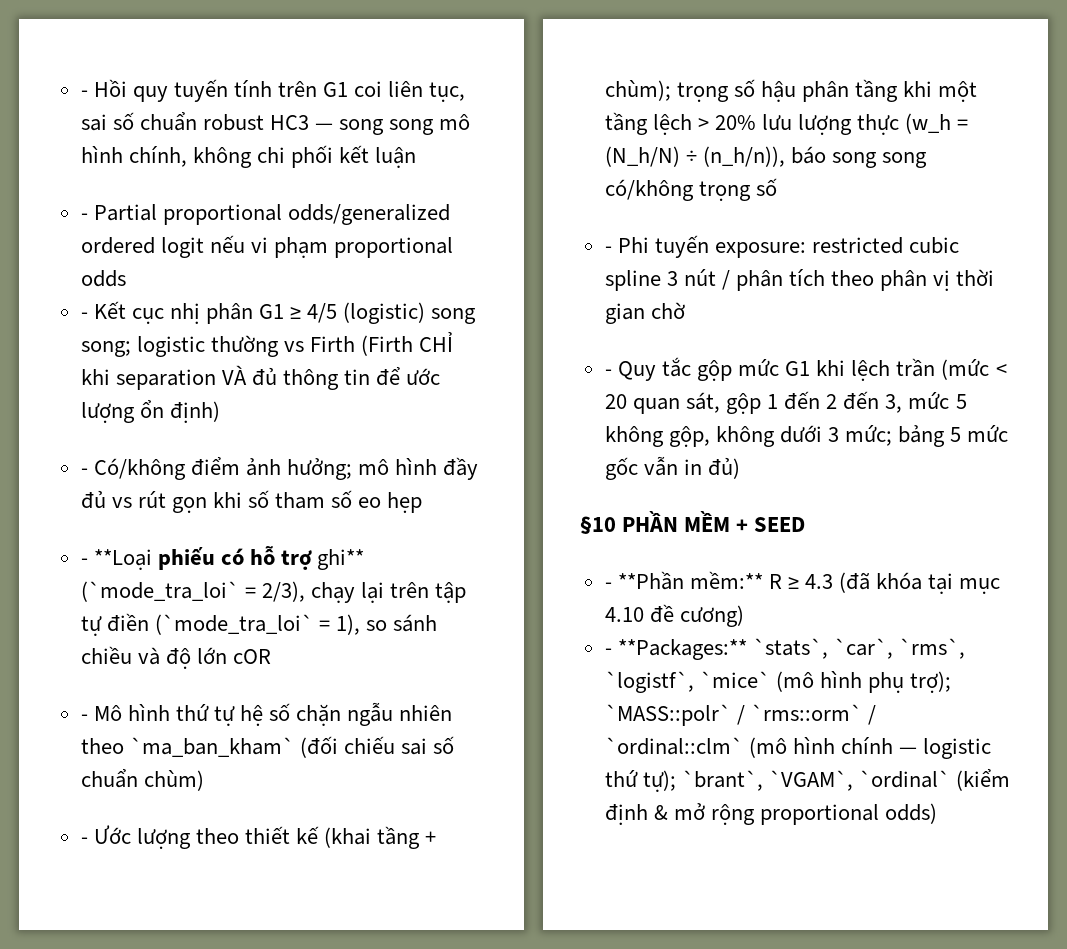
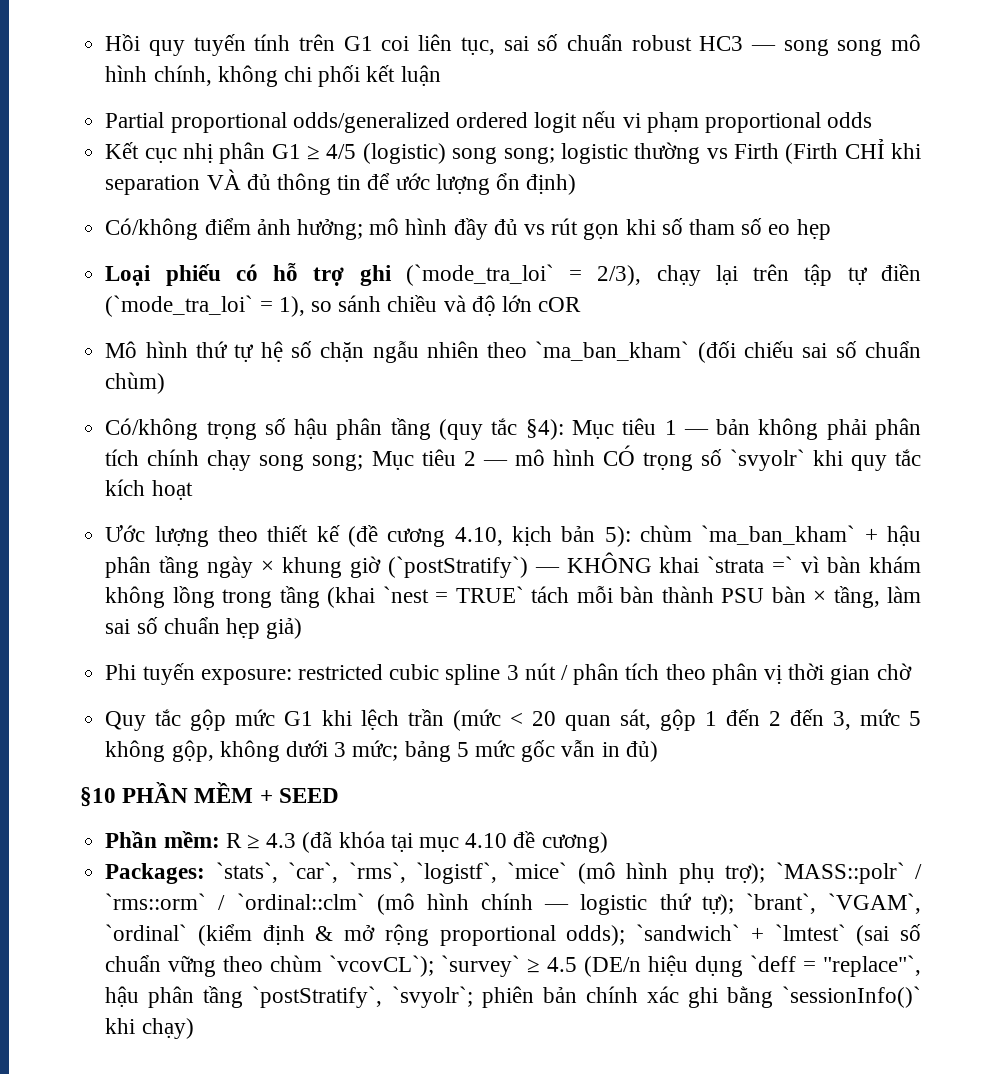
[80,90,88,97] - -> (105, 42) none
[80,213,88,220] - -> (441, 75) none
[80,312,88,319] - -> (873, 120) none
[80,468,88,475] - -> (577, 184) none
[80,549,152,570] - **Loại -> [105,265,152,286] Loại
[317,549,365,570] ghi** -> [359,265,392,286] ghi
[80,714,88,721] - -> (582, 304) none
[80,837,88,844] - -> [105,418,922,440] [105,445,921,471] [105,479,193,500] Có/không trọng số hậu phân tầng (quy tắc §4): Mục tiêu 1 — bản không phải phân tích chính chạy song song; Mục tiêu 2 — mô hình CÓ trọng số `svyolr` khi quy tắc kích hoạt //
[324,826,437,849] [604,79,978,102] [604,112,969,135] [604,146,928,168] [604,178,777,201] [604,246,612,253] (khai tầng + chùm); trọng số hậu phân tầng khi một tầng lệch > 20% lưu lượng thực (w_h = (N_h/N) ÷ (n_h/n)), báo song song có/không trọng số // - -> [347,525,922,547] [105,552,921,578] [105,586,922,608] [105,617,303,639] (đề cương 4.10, kịch bản 5): chùm `ma_ban_kham` + hậu phân tầng ngày × khung giờ (`postStratify`) — KHÔNG khai `strata =` vì bàn khám không lồng trong tầng (khai `nest = TRUE` tách mỗi bàn thành PSU bàn × tầng, làm sai số chuẩn hẹp giả) //
[604,369,612,376] - -> (912, 671) none
[604,571,763,590] - **Phần mềm:** -> [105,831,220,848] Phần mềm:
[604,639,747,660] - **Packages:** -> [105,863,206,884] Packages:
[885,803,938,824] odds) -> [566,924,922,946] [105,955,921,977] [105,986,921,1008] [105,1018,194,1039] odds); `sandwich` + `lmtest` (sai số chuẩn vững theo chùm `vcovCL`); `survey` ≥ 4.5 (DE/n hiệu dụng `deff = "replace"`, hậu phân tầng `postStratify`, `svyolr`; phiên bản chính xác ghi bằng `sessionInfo()` khi chạy)

